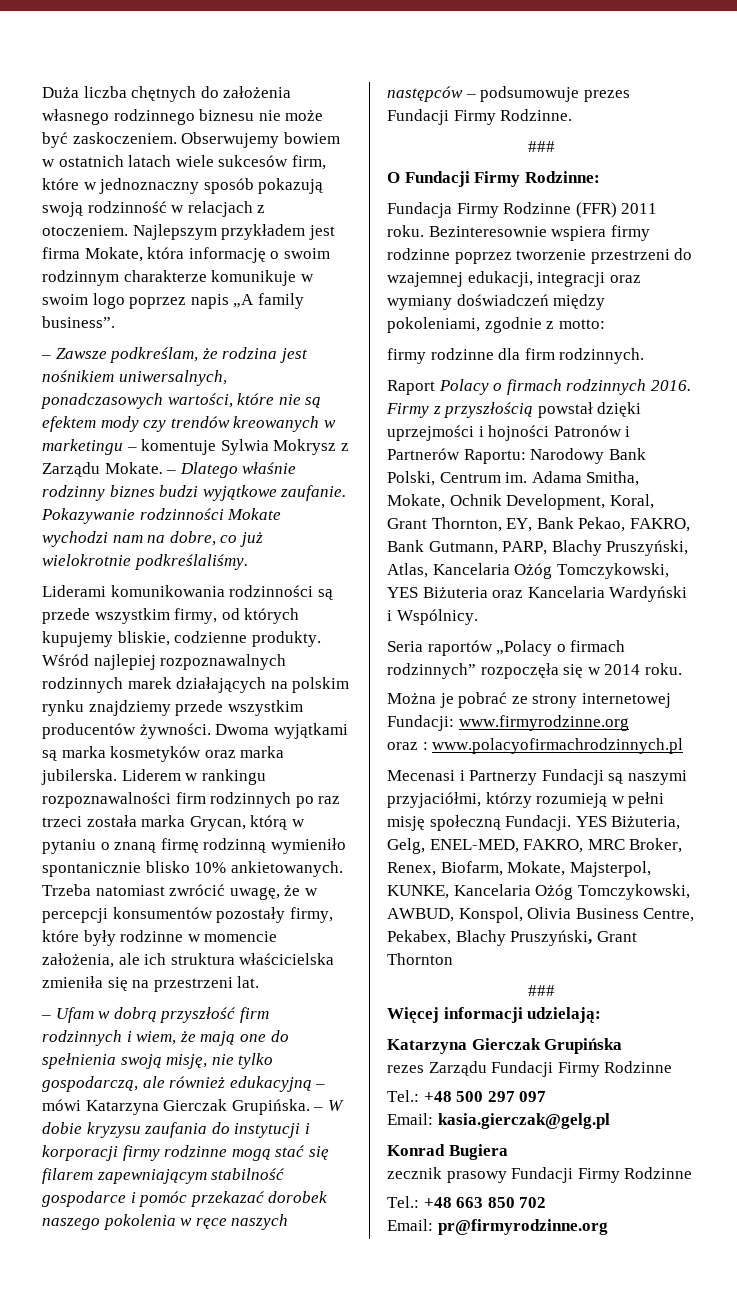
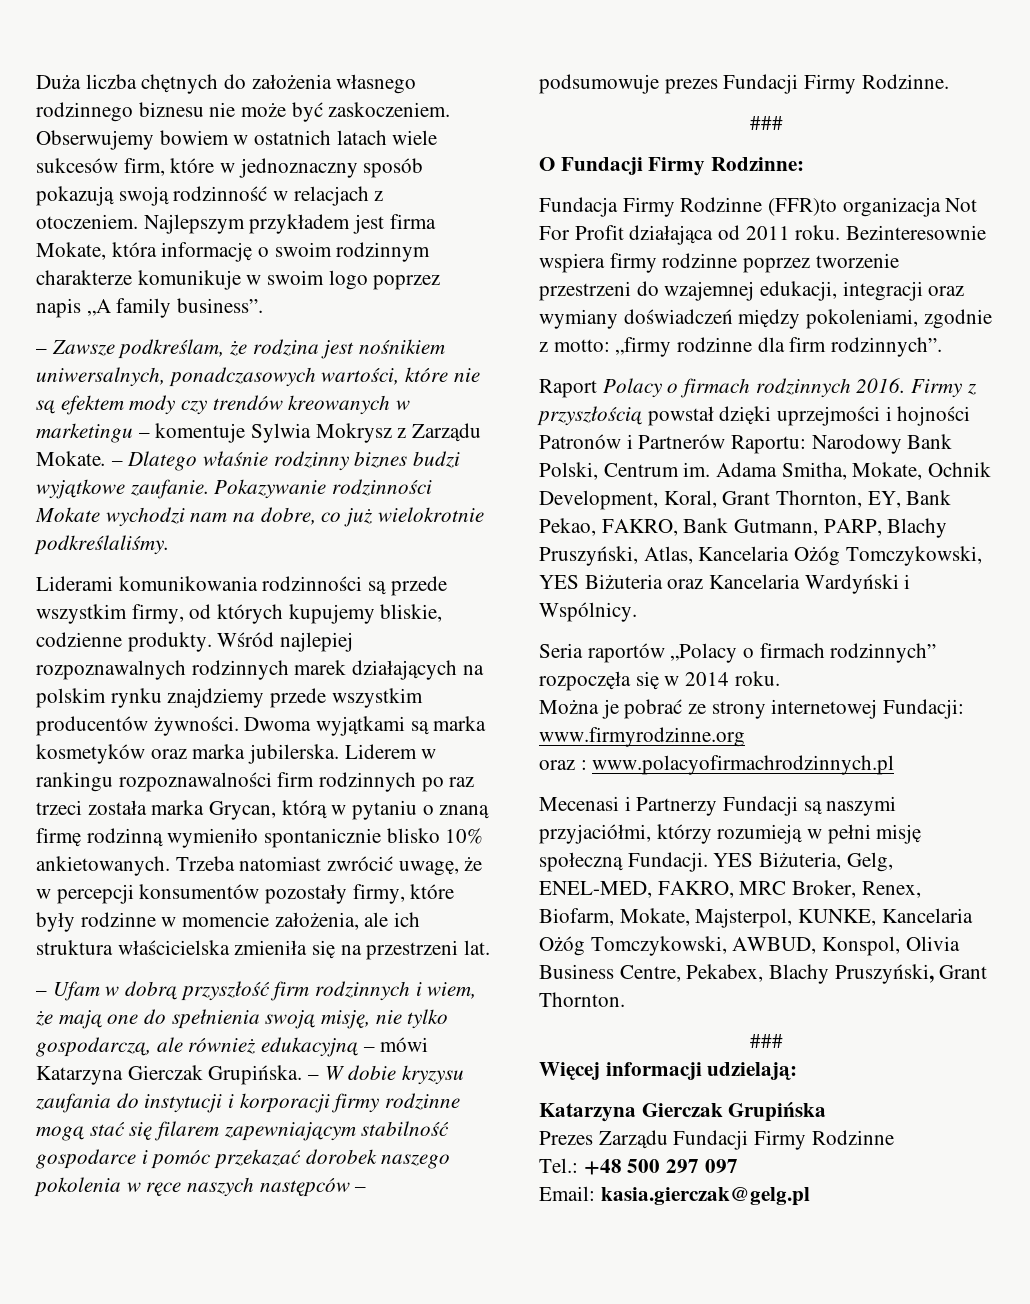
[575,202,617,218] (FFR) -> [768,197,978,217] [539,225,741,245] (FFR)to organizacja Not For Profit działająca od
[387,348,426,364] // firmy -> [615,337,672,357] „firmy
[559,348,645,364] rodzinnych. -> [831,337,943,357] rodzinnych”.
[387,953,453,965] Thornton -> [539,992,625,1007] Thornton.
[387,1065,424,1073] rezes -> [539,1131,593,1145] Prezes
[387,1144,508,1160] [387,1167,693,1183] [387,1196,547,1208] [387,1219,608,1235] // Konrad Bugiera // zecznik prasowy Fundacji Firmy Rodzinne // Tel.: +48 663 850 702 // Email: pr@firmyrodzinne.org -> (810, 1196) none

